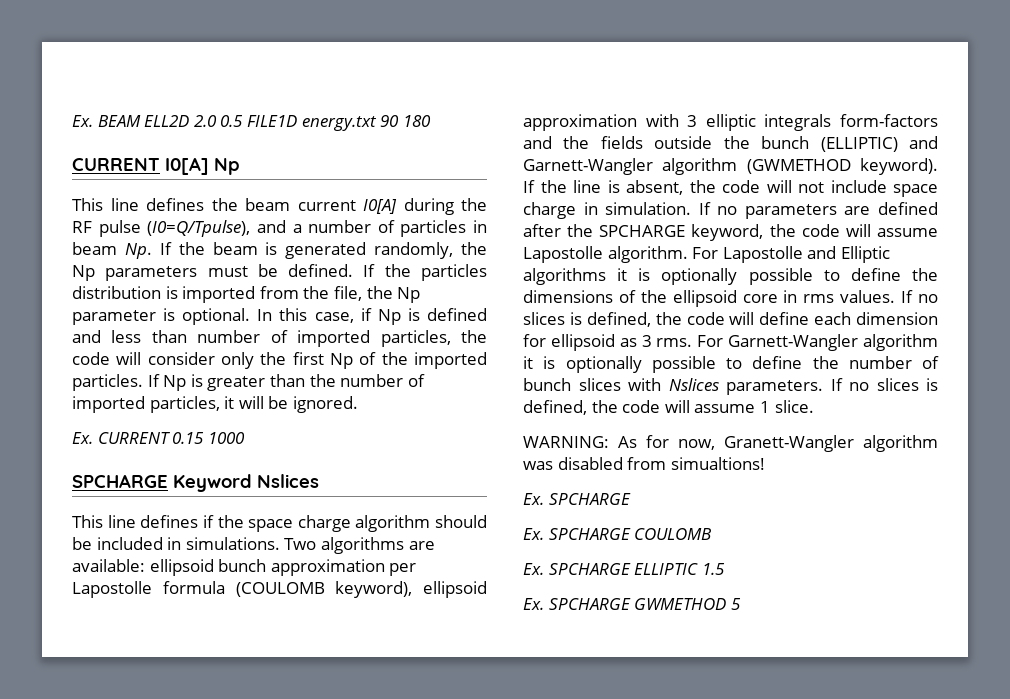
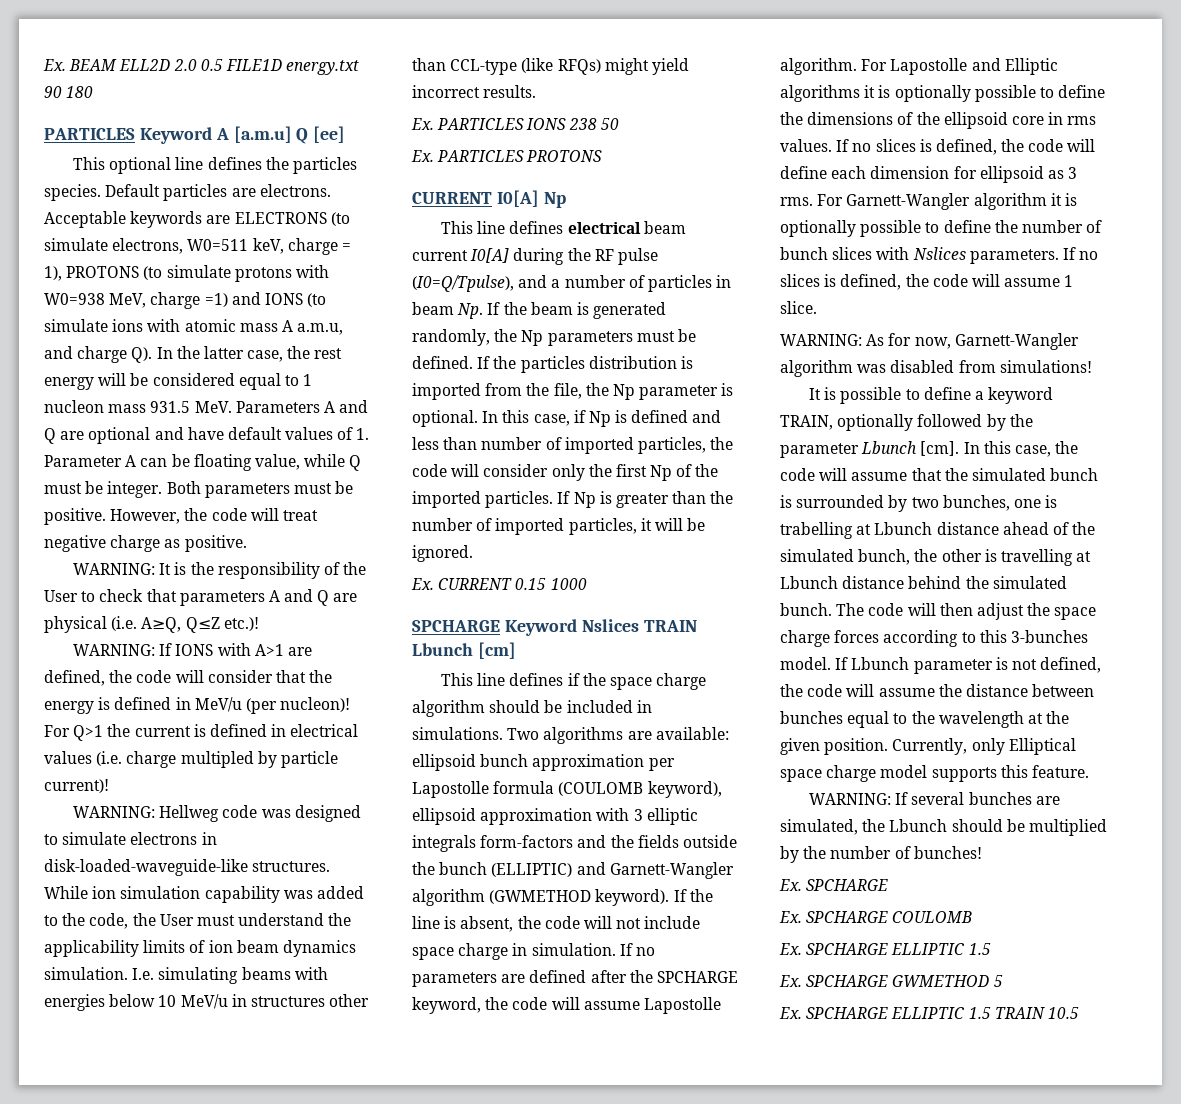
(431, 121) none -> [44,126,346,144] [72,157,357,174] [44,184,331,201] [44,211,350,228] [44,238,351,255] [44,265,329,282] [44,292,327,309] [44,319,344,335] [44,346,343,363] [44,373,313,390] [44,400,369,413] [44,427,370,444] [44,454,362,471] [44,481,354,498] [44,508,318,525] [44,535,247,552] [72,562,367,579] [44,589,358,606] [44,616,259,633] [72,643,312,656] [44,670,333,686] [44,697,351,714] [44,724,359,741] [44,751,338,768] [44,779,109,793] [72,805,361,822] [44,832,217,845] [44,859,331,876] [44,886,364,903] [44,913,352,929] [44,940,356,957] [44,967,328,984] [44,994,370,1011] [412,58,689,75] [412,85,537,98] [411,118,619,130] [411,150,603,162] // PARTICLES Keyword A [a.m.u] Q [ee] // This optional line defines the particles species. Default particles are electrons. Acceptable keywords are ELECTRONS (to simulate electrons, W0=511 keV, charge = 1), PROTONS (to simulate protons with W0=938 MeV, charge =1) and IONS (to simulate ions with atomic mass A a.m.u, and charge Q). In the latter case, the rest energy will be considered equal to 1 nucleon mass 931.5 MeV. Parameters A and Q are optional and have default values of 1. Parameter A can be floating value, while Q must be integer. Both parameters must be positive. However, the code will treat negative charge as positive. // WARNING: It is the responsibility of the User to check that parameters A and Q are physical (i.e. A≥Q, Q≤Z etc.)! // WARNING: If IONS with A>1 are defined, the code will consider that the energy is defined in MeV/u (per nucleon)! For Q>1 the current is defined in electrical values (i.e. charge multipled by particle current)! // WARNING: Hellweg code was designed to simulate electrons in disk-loaded-waveguide-like structures. While ion simulation capability was added to the code, the User must understand the applicability limits of ion beam dynamics simulation. I.e. simulating beams with energies below 10 MeV/u in structures other than CCL-type (like RFQs) might yield incorrect results. // Ex. PARTICLES IONS 238 50 // Ex. PARTICLES PROTONS
[211,198,238,211] the -> [567,222,641,234] electrical
(319, 481) none -> [643,620,697,632] [412,642,516,659] TRAIN Lbunch [cm]
[724,435,854,452] Granett-Wangler -> [954,333,1079,350] Garnett-Wangler
[670,457,765,470] simualtions! -> [999,360,1092,373] [808,387,1054,404] [780,414,1033,431] [780,441,1079,458] [780,468,1099,481] [780,495,1058,512] [780,522,1096,539] [780,549,1092,566] [780,576,1067,589] [780,603,1097,620] [780,630,1088,647] [780,657,1102,674] [780,684,1095,697] [780,711,1070,728] [780,738,1076,755] [780,765,1089,782] [808,792,1060,805] [780,819,1107,836] [780,846,982,863] simulations! // It is possible to define a keyword TRAIN, optionally followed by the parameter Lbunch [cm]. In this case, the code will assume that the simulated bunch is surrounded by two bunches, one is trabelling at Lbunch distance ahead of the simulated bunch, the other is travelling at Lbunch distance behind the simulated bunch. The code will then adjust the space charge forces according to this 3-bunches model. If Lbunch parameter is not defined, the code will assume the distance between bunches equal to the wavelength at the given position. Currently, only Elliptical space charge model supports this feature. // WARNING: If several bunches are simulated, the Lbunch should be multiplied by the number of bunches!
(741, 604) none -> [779,1007,1079,1019] // Ex. SPCHARGE ELLIPTIC 1.5 TRAIN 10.5

